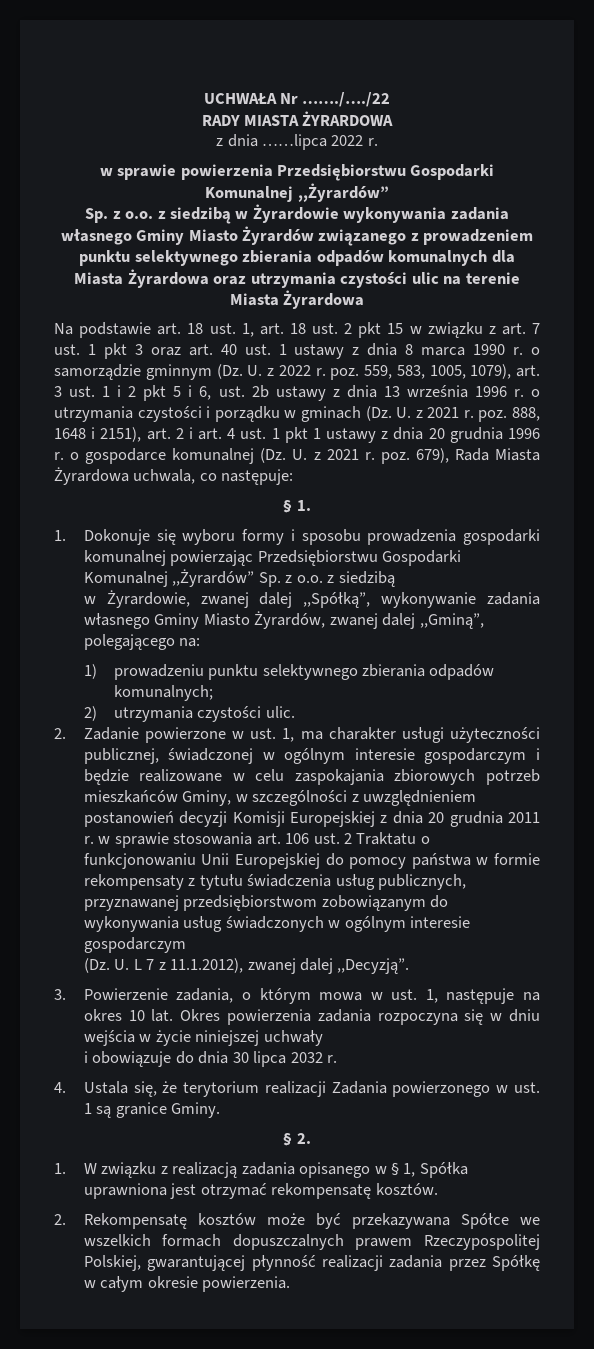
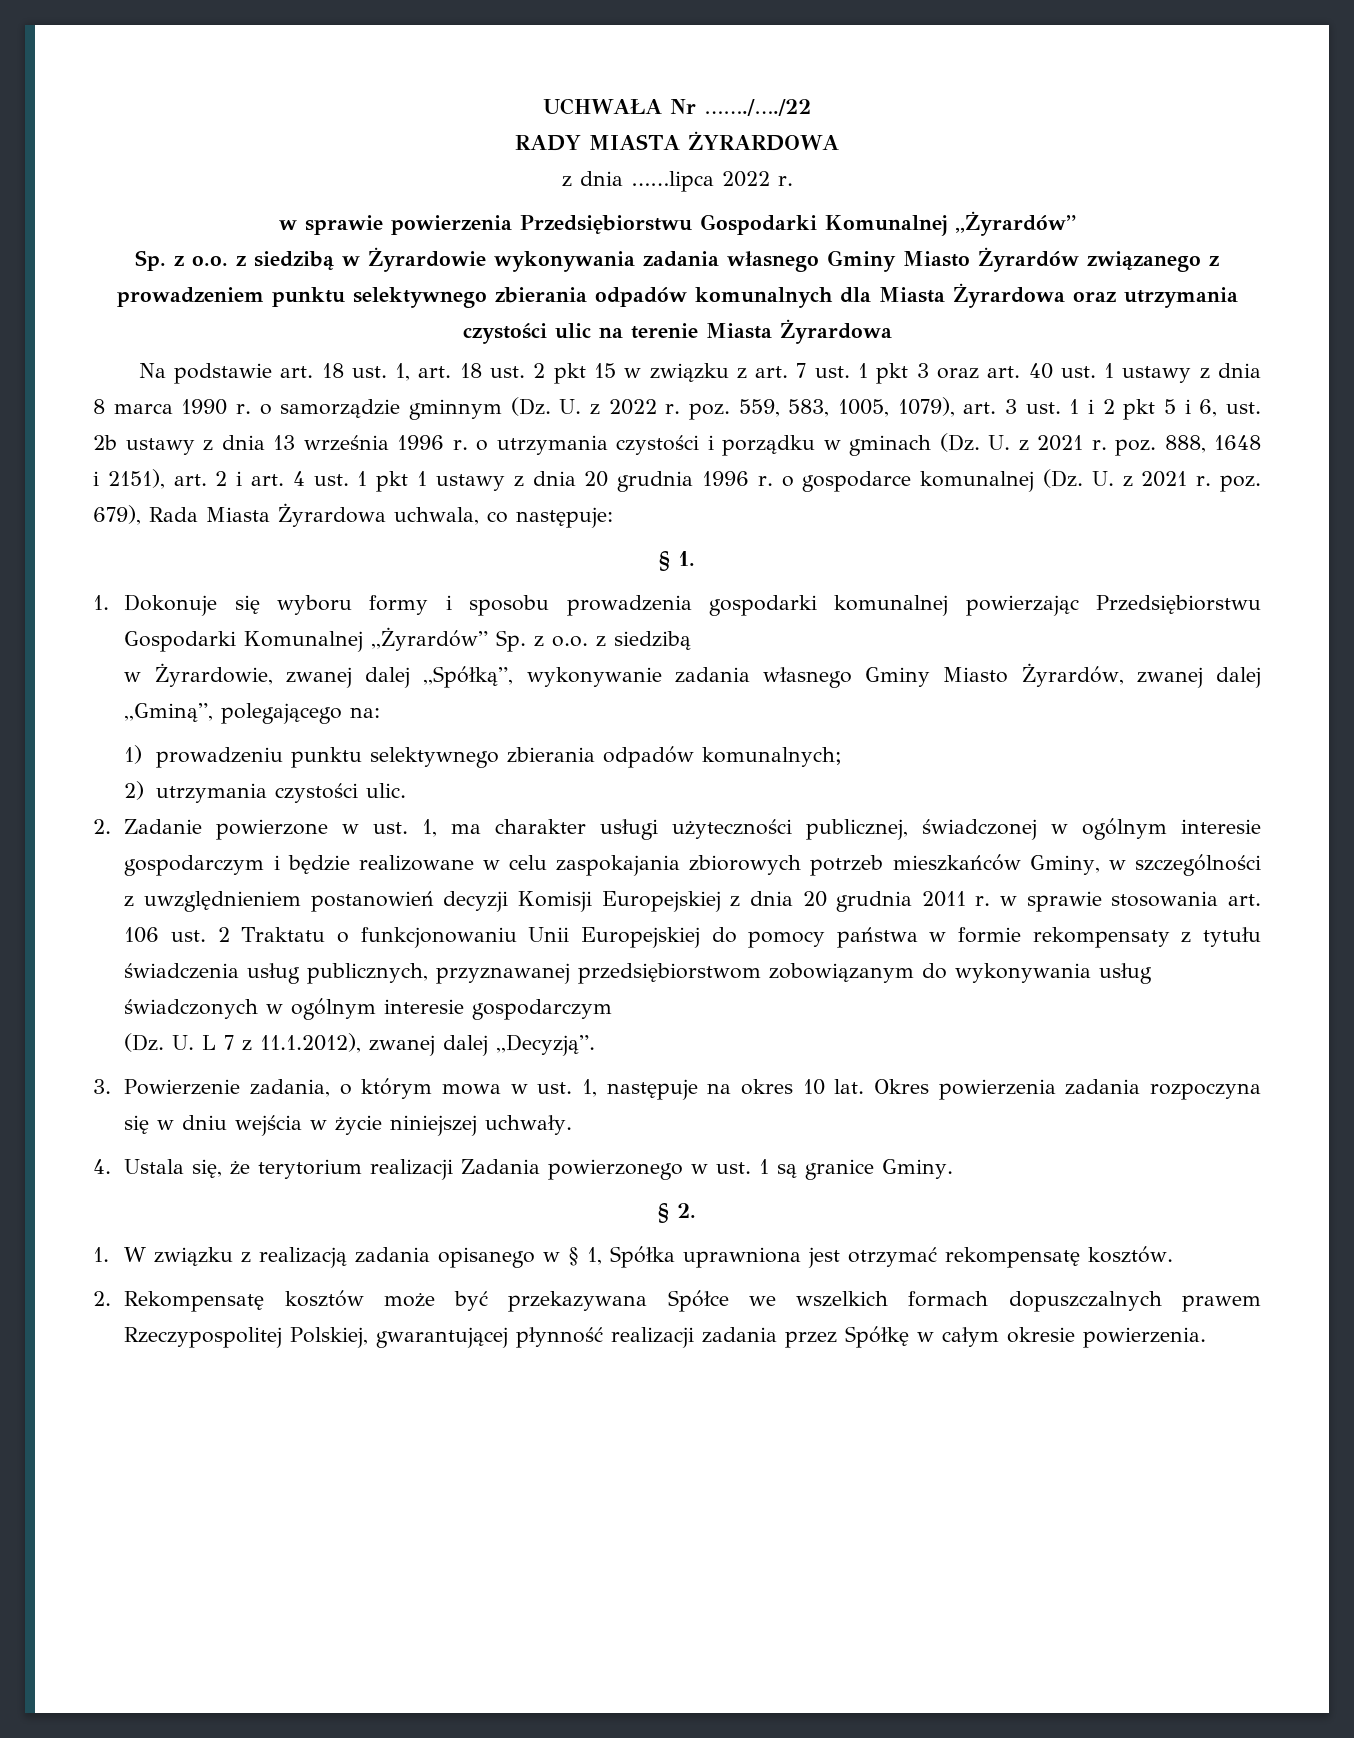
[263,1030,323,1046] [83,1051,338,1067] uchwały // i obowiązuje do dnia 30 lipca 2032 r. -> [485,1115,573,1135] uchwały.

